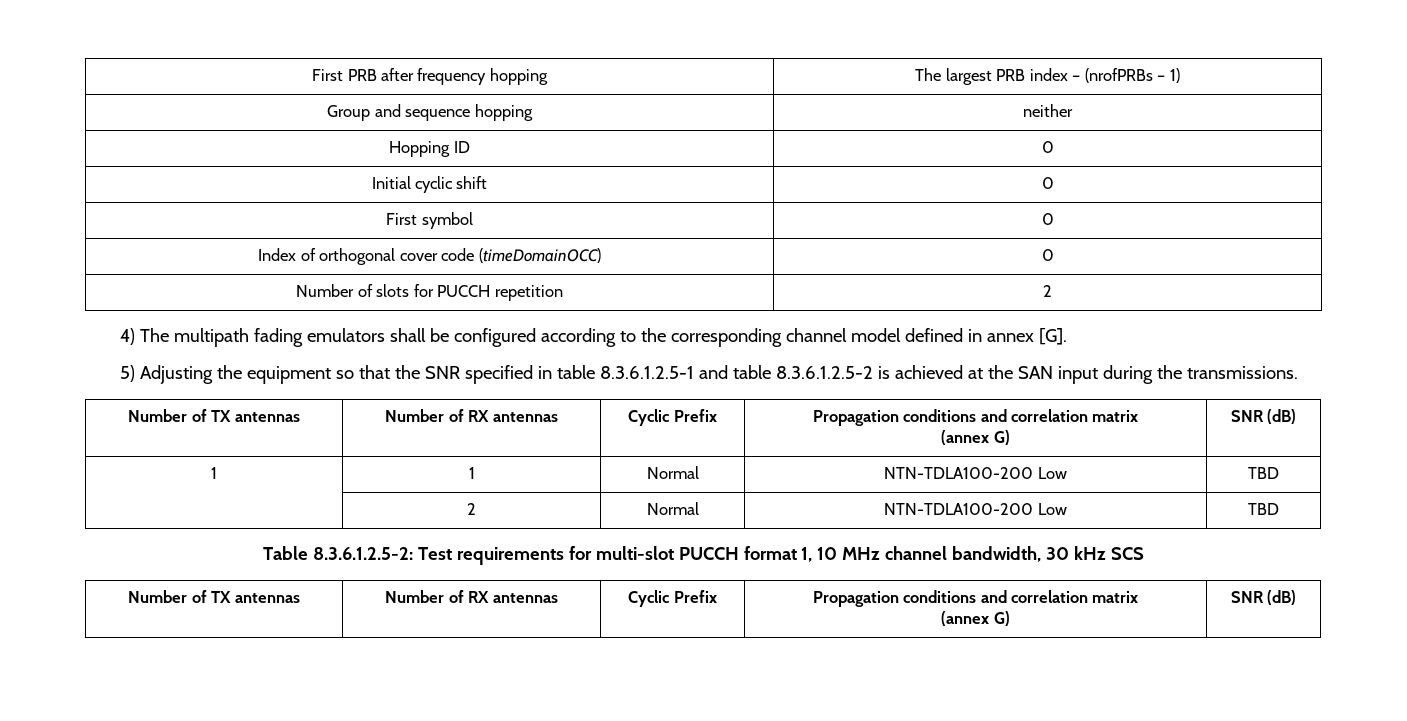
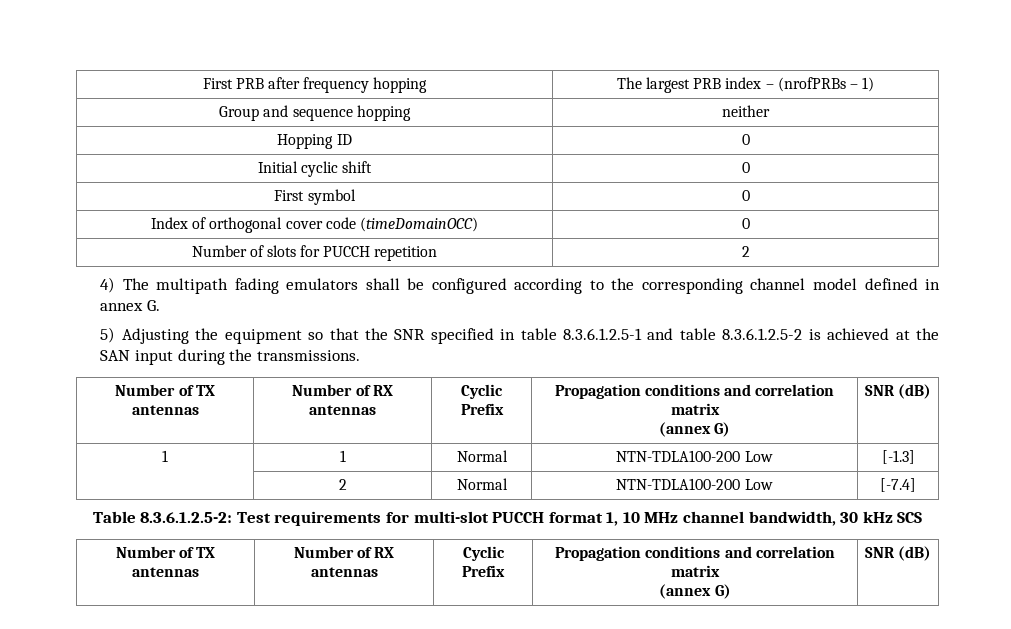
[1039,328,1068,345] [G]. -> [147,300,161,311] G.
[1248,467,1279,479] TBD -> [881,450,915,464] [-1.3]
[1248,503,1279,515] TBD -> [880,478,916,492] [-7.4]

